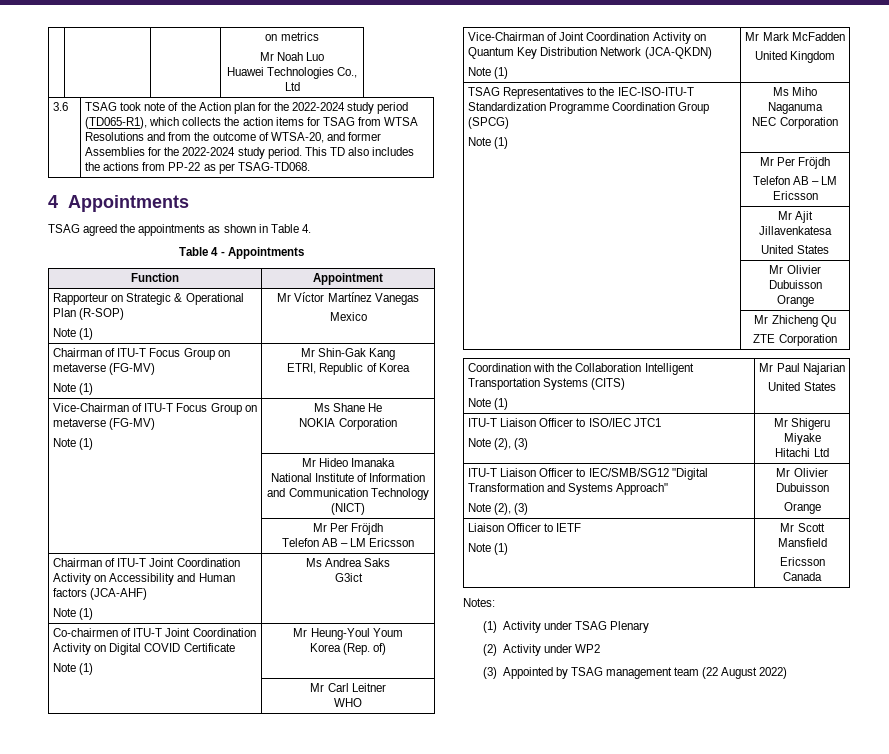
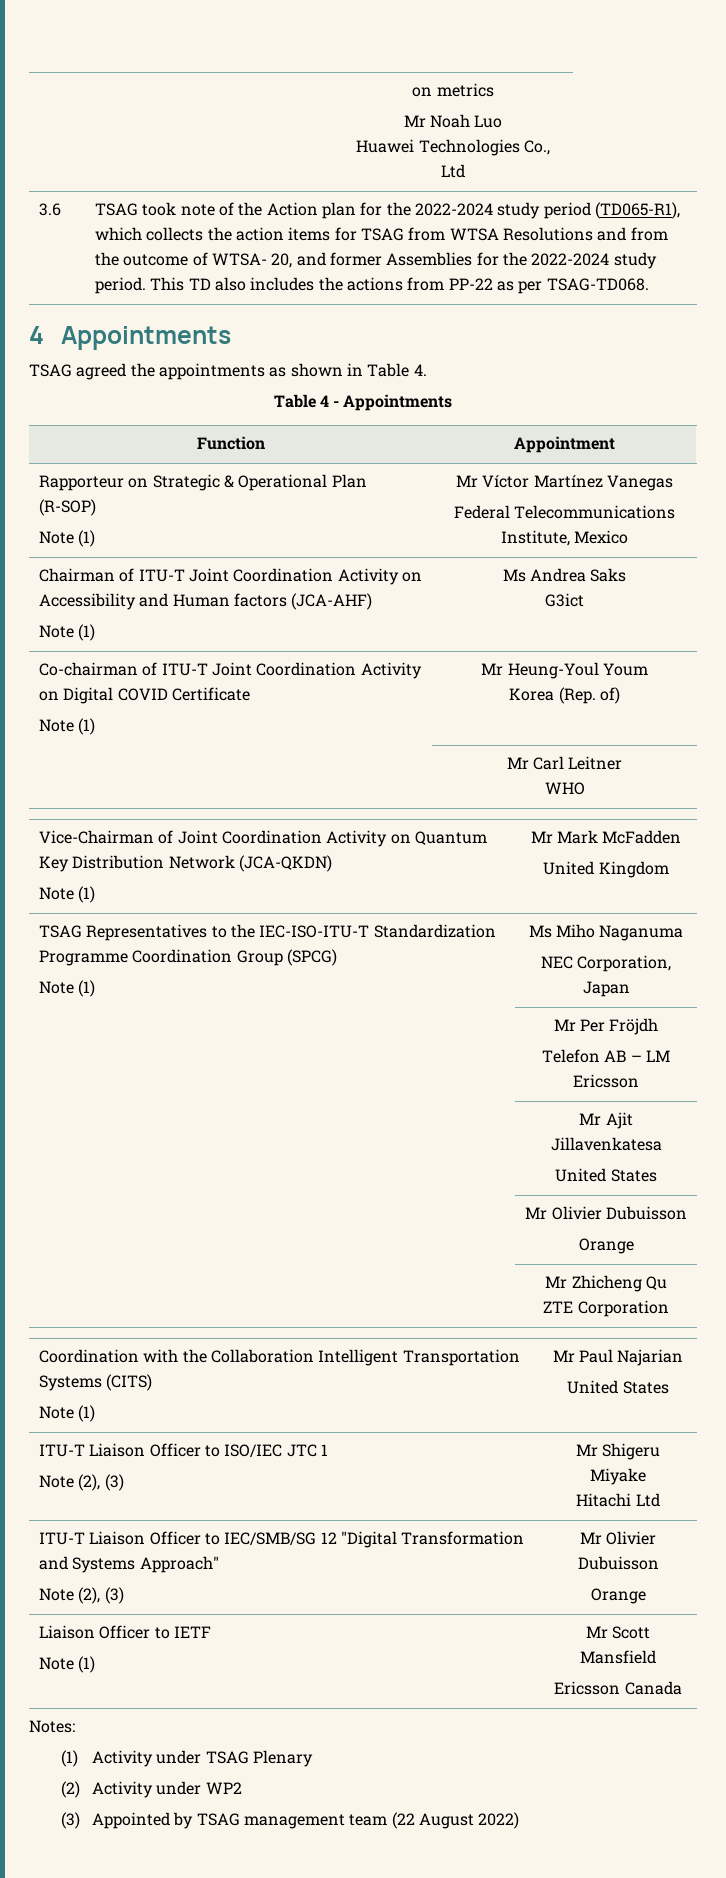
[270,132,324,143] WTSA-20, -> [212,253,293,268] WTSA- 20,
[329,312,367,321] [53,348,230,360] [53,363,156,375] [53,383,94,395] [300,348,396,360] [287,363,410,375] [53,403,257,415] [53,418,156,430] [53,438,94,450] [313,403,383,412] [299,418,397,430] [301,458,396,467] [270,473,426,482] [267,488,429,500] [331,503,365,515] [312,523,384,535] [281,538,415,547] Mexico // Chairman of ITU-T Focus Group on metaverse (FG-MV) // Note (1) | Mr Shin-Gak Kang // ETRI, Republic of Korea // Vice-Chairman of ITU-T Focus Group on metaverse (FG-MV) // Note (1) | Ms Shane He // NOKIA Corporation // | Mr Hideo Imanaka // National Institute of Information and Communication Technology (NICT) // | Mr Per Fröjdh // Telefon AB – LM Ericsson -> [453,505,676,519] [500,530,629,546] Federal Telecommunications Institute, Mexico
[53,628,119,637] Co-chairmen -> [39,662,139,676] Co-chairman
[779,117,838,129] Corporation -> [577,955,672,972] [582,981,630,997] Corporation, Japan
[633,418,661,427] JTC1 -> [286,1444,328,1457] JTC 1
[588,468,669,477] IEC/SMB/SG12 -> [224,1532,337,1545] IEC/SMB/SG 12

